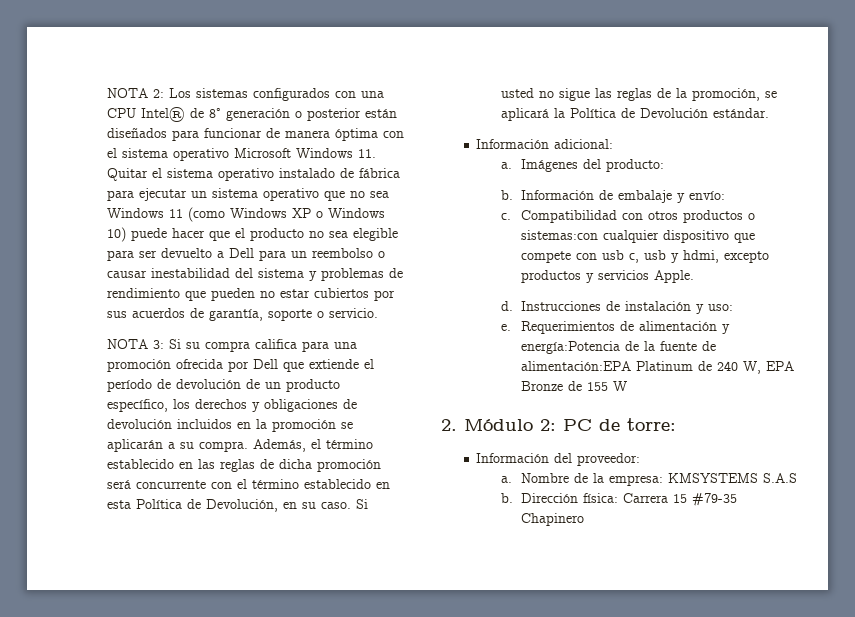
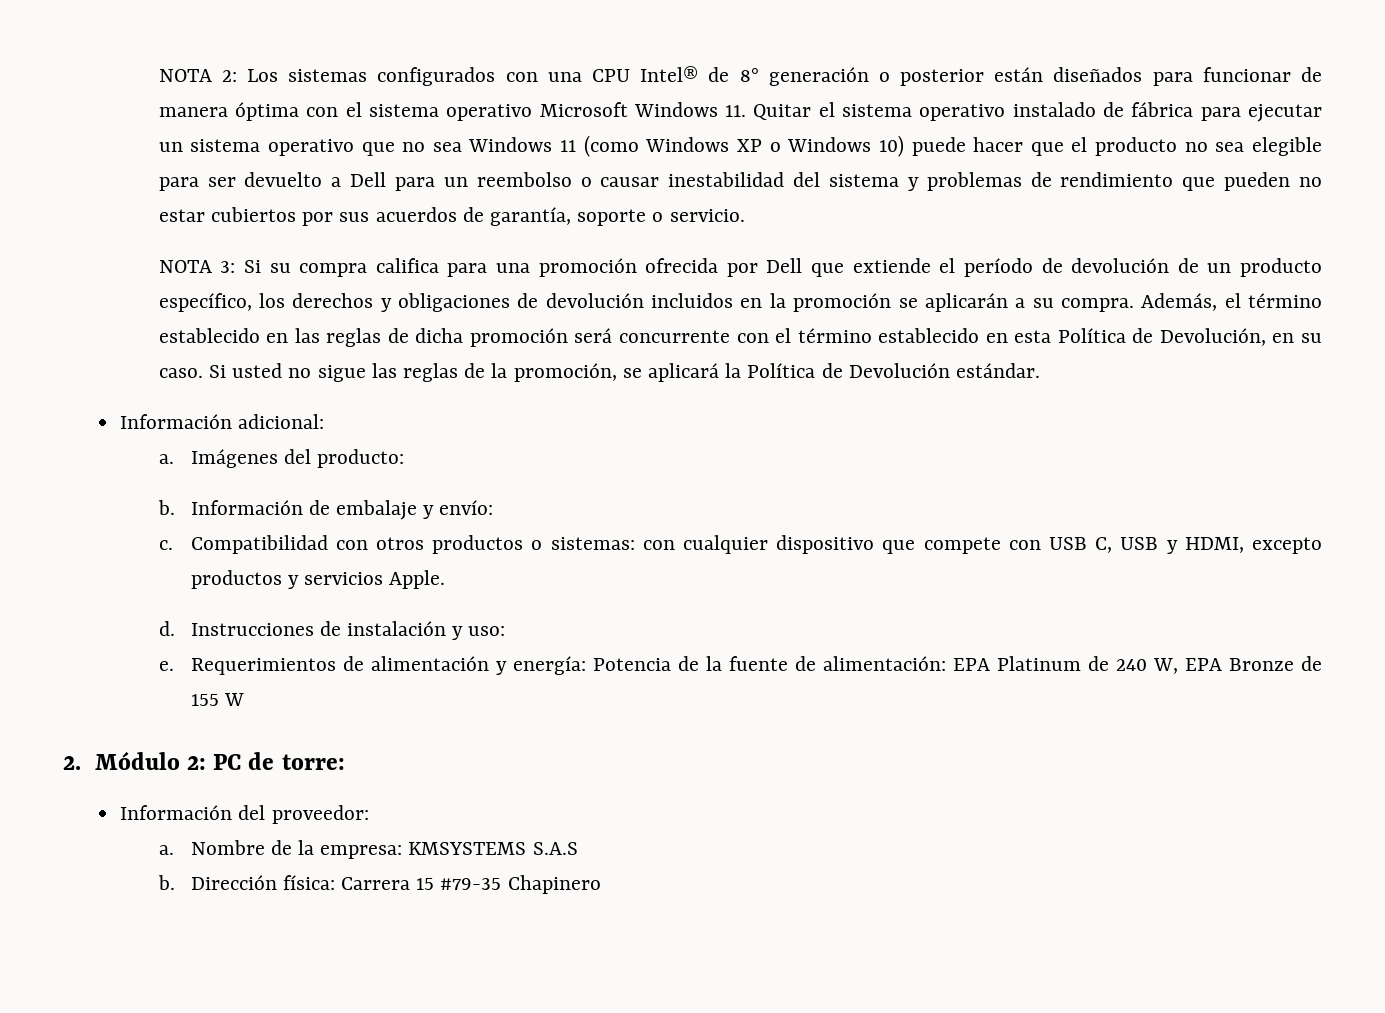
[521,230,599,240] sistemas:con -> [550,537,675,550] sistemas: con
[602,250,720,263] usb c, usb y hdmi, -> [1048,537,1244,554] USB C, USB y HDMI,
[521,341,621,354] energía:Potencia -> [512,656,671,675] energía: Potencia
[521,361,632,371] alimentación:EPA -> [822,656,990,671] alimentación: EPA

